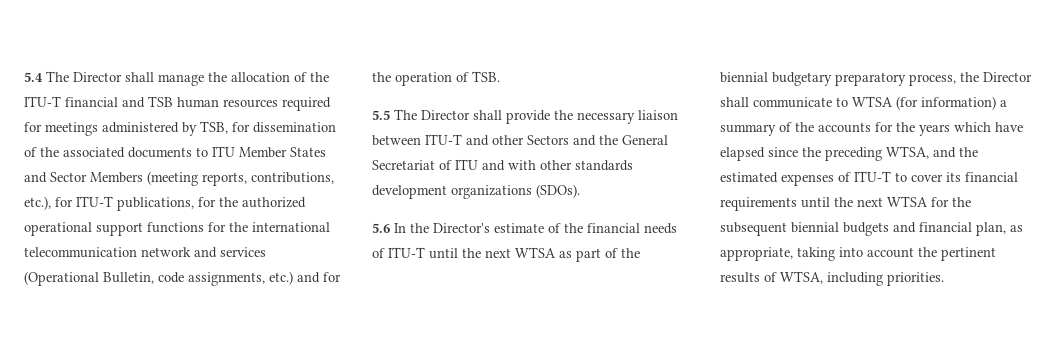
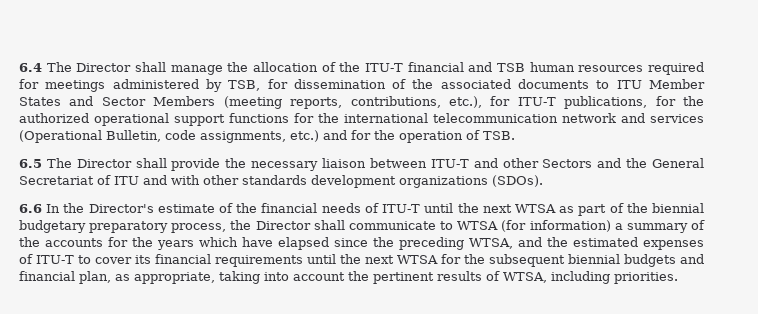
[24,72,43,82] 5.4 -> [19,63,42,72] 6.4
[372,110,390,120] 5.5 -> [19,159,42,168] 6.5
[372,223,390,233] 5.6 -> [19,204,42,213] 6.6

